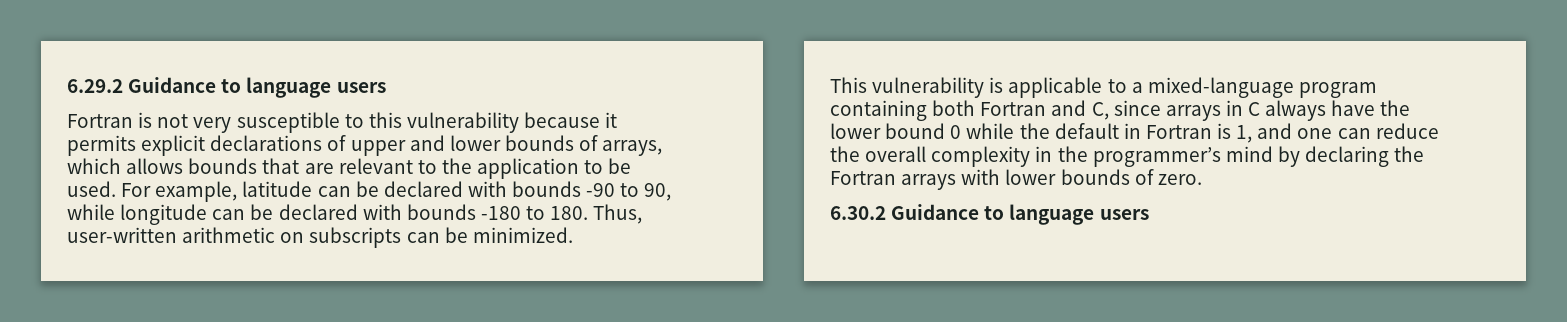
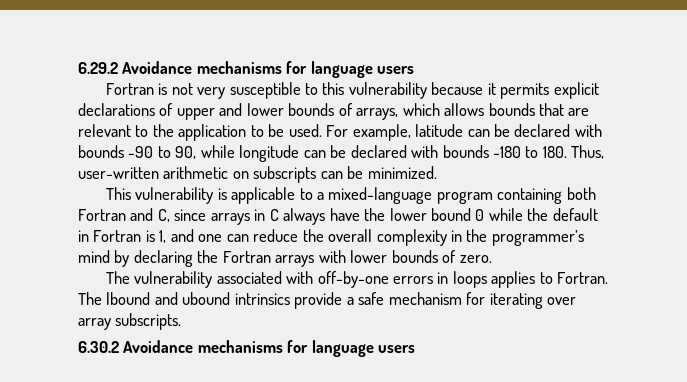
[128,77,242,93] Guidance to -> [122,61,308,74] Avoidance mechanisms for
[830,204,1005,220] 6.30.2 Guidance to -> [105,271,609,288] [78,292,577,309] [78,313,182,330] [78,340,309,353] The vulnerability associated with off-by-one errors in loops applies to Fortran. The lbound and ubound intrinsics provide a safe mechanism for iterating over array subscripts. // 6.30.2 Avoidance mechanisms for

